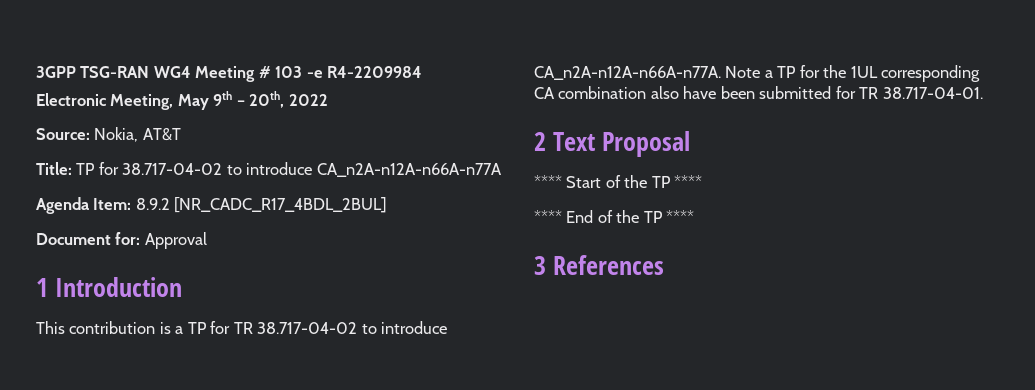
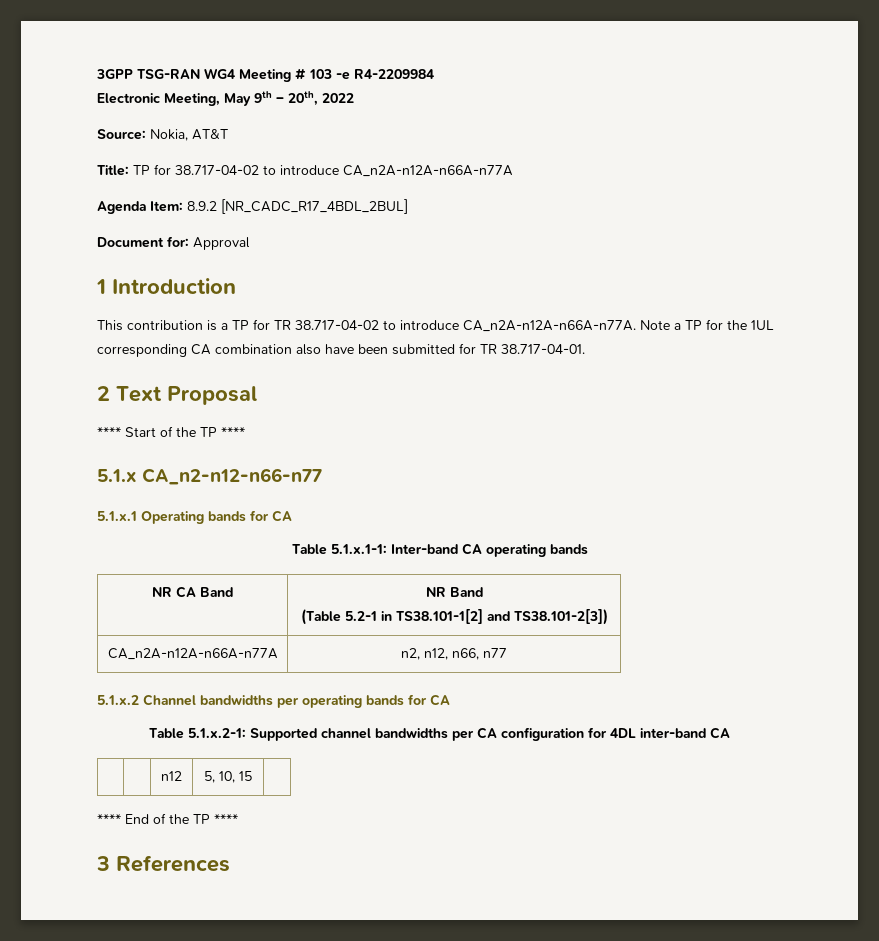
(703, 181) none -> [97,468,323,485] [97,510,292,524] [291,543,588,557] [152,586,233,598] [425,587,483,597] [300,609,608,625] [107,648,278,660] [401,648,507,660] [97,694,450,708] [149,727,730,741] [161,771,182,781] [204,771,252,783] // 5.1.x CA_n2-n12-n66-n77 // 5.1.x.1 Operating bands for CA // Table 5.1.x.1-1: Inter-band CA operating bands // NR CA Band | NR Band // (Table 5.2-1 in TS38.101-1[2] and TS38.101-2[3]) // CA_n2A-n12A-n66A-n77A | n2, n12, n66, n77 // 5.1.x.2 Channel bandwidths per operating bands for CA // Table 5.1.x.2-1: Supported channel bandwidths per CA configuration for 4DL inter-band CA // | | n12 | 5, 10, 15 |

